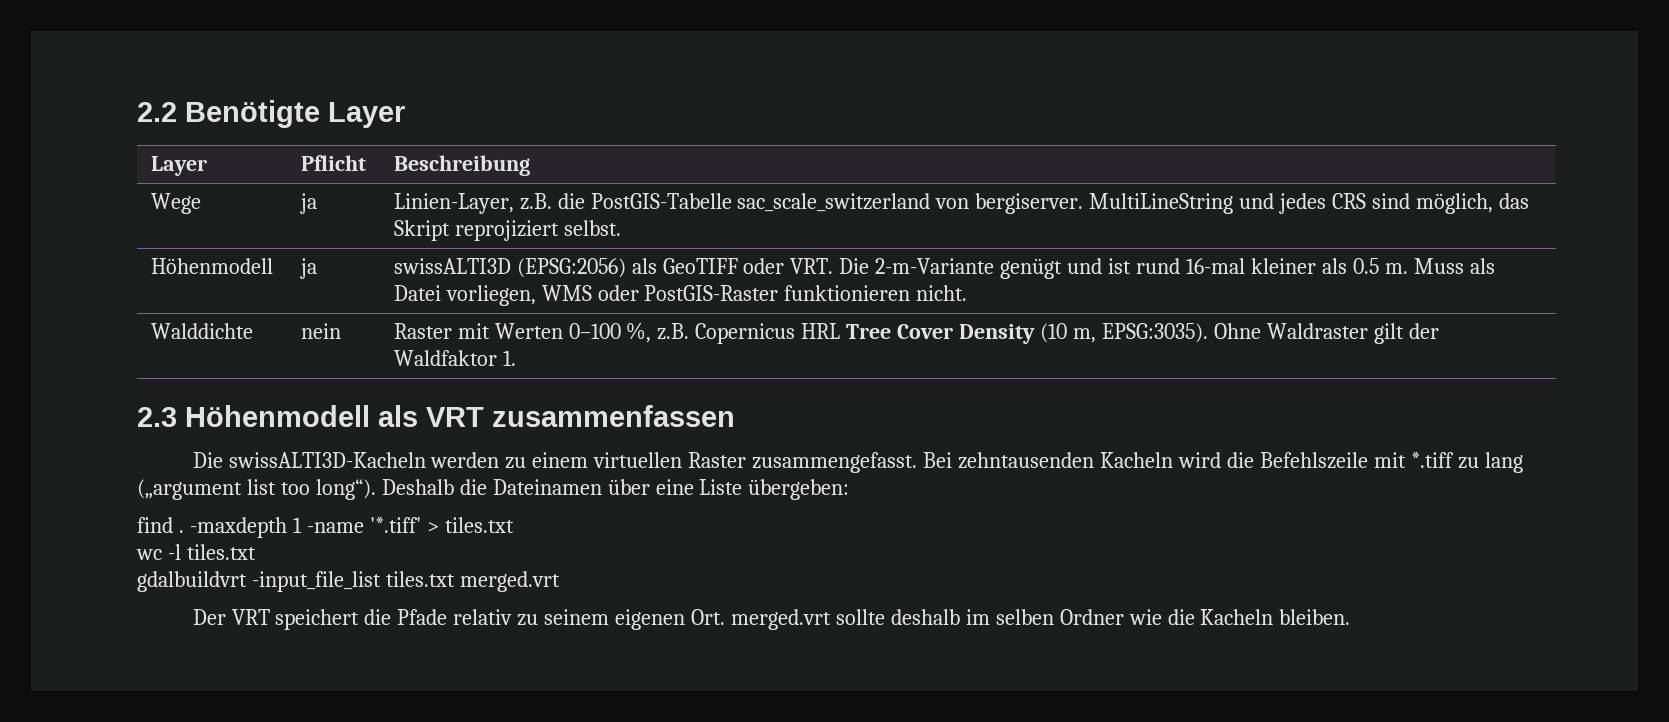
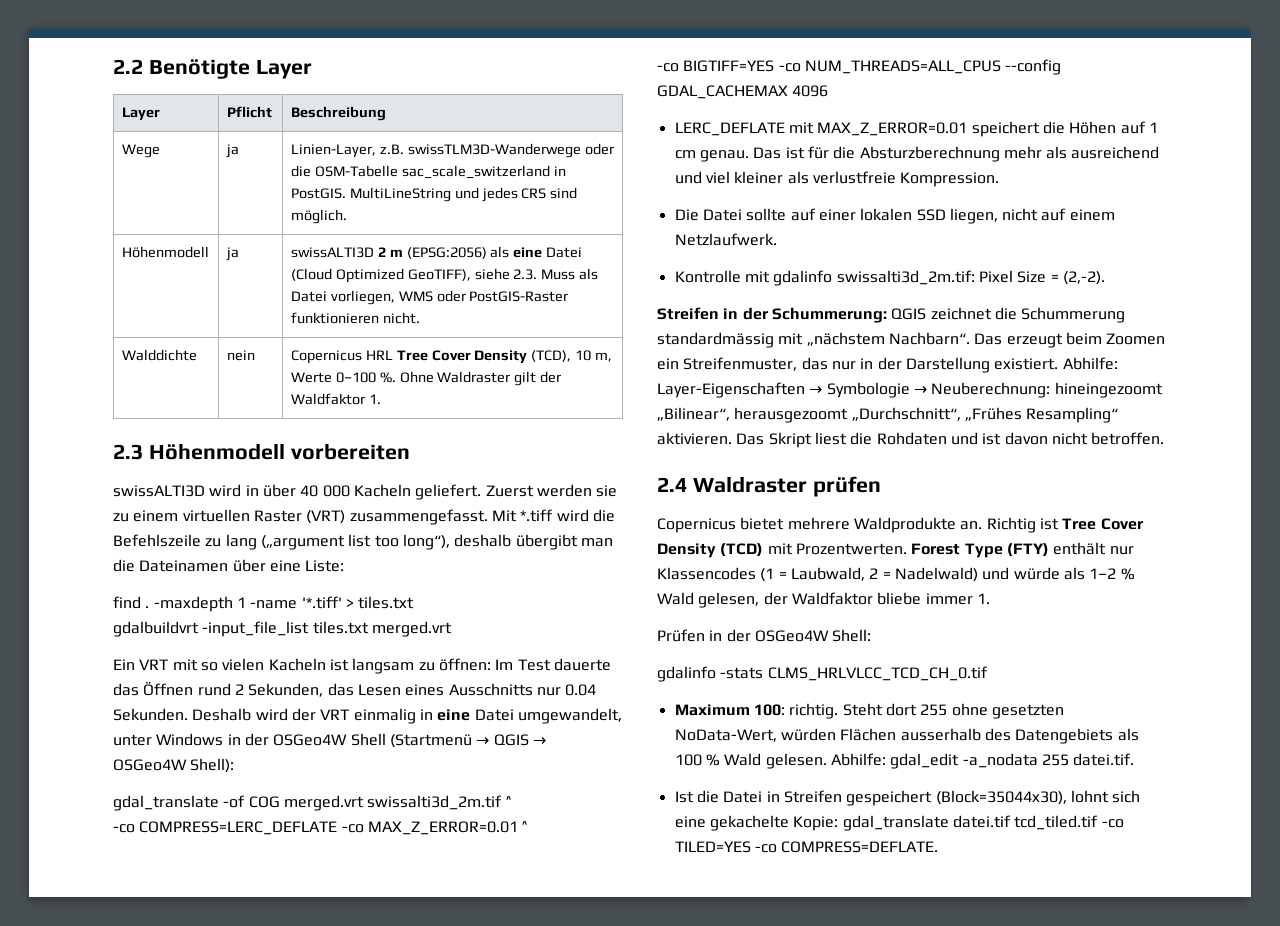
[557,193,1084,214] die PostGIS-Tabelle sac_scale_switzerland von bergiserver. -> [407,143,614,158] [290,165,566,179] [290,188,346,199] swissTLM3D-Wanderwege oder die OSM-Tabelle sac_scale_switzerland in PostGIS.
[1416,193,1529,214] [393,220,621,241] [150,258,273,274] [299,258,317,279] [393,258,1408,279] möglich, das Skript reprojiziert selbst. // Höhenmodell | ja | swissALTI3D (EPSG:2056) als GeoTIFF oder VRT. Die 2-m-Variante genügt und ist rund 16-mal kleiner als 0.5 m. -> [290,209,347,224] [121,246,209,258] [225,247,239,261] [290,246,583,259] [290,268,538,283] möglich. // Höhenmodell | ja | swissALTI3D 2 m (EPSG:2056) als eine Datei (Cloud Optimized GeoTIFF), siehe 2.3.
[393,322,690,343] Raster mit Werten 0–100 %, z.B. -> (255, 355) none
[1040,323,1208,343] (10 m, EPSG:3035). -> [531,350,613,362] [290,372,396,383] (TCD), 10 m, Werte 0–100 %.
[378,405,735,427] [192,452,1173,473] als VRT zusammenfassen // Die swissALTI3D-Kacheln werden zu einem virtuellen Raster zusammengefasst. Bei zehntausenden Kacheln -> [290,443,410,460] [113,484,618,500] [113,509,554,525] vorbereiten // swissALTI3D wird in über 40 000 Kacheln geliefert. Zuerst werden sie zu einem virtuellen Raster (VRT) zusammengefasst. Mit *.tiff
[1373,452,1454,468] mit *.tiff -> (201, 540) none
[315,479,454,500] long“). Deshalb -> [402,534,613,550] long“), deshalb übergibt man
[699,479,850,500] Liste übergeben: -> [305,560,345,572] Liste:
[136,544,256,560] // wc -l tiles.txt -> (415, 602) none
[192,609,1351,630] Der VRT speichert die Pfade relativ zu seinem eigenen Ort. merged.vrt sollte deshalb im selben Ordner wie die Kacheln bleiben. -> [113,658,611,674] [113,682,597,697] [113,708,622,724] [113,733,546,748] [113,758,235,773] [113,795,511,811] [113,821,528,835] [657,59,1062,75] [657,85,829,99] [674,121,1158,137] [674,146,1160,162] [674,171,1000,187] [674,208,1115,224] [674,233,777,246] [674,270,1105,286] [657,307,1126,323] [657,332,1166,348] [657,357,1118,373] [657,382,1163,398] [657,407,1119,423] [657,432,1165,448] [657,476,881,497] [657,517,1144,533] [657,542,1134,558] [657,567,1135,582] [657,592,990,608] [657,629,872,642] [657,666,988,682] [674,703,1064,719] [674,728,1139,744] [674,753,1135,769] [674,790,1141,806] [674,815,1124,831] [674,841,939,853] Ein VRT mit so vielen Kacheln ist langsam zu öffnen: Im Test dauerte das Öffnen rund 2 Sekunden, das Lesen eines Ausschnitts nur 0.04 Sekunden. Deshalb wird der VRT einmalig in eine Datei umgewandelt, unter Windows in der OSGeo4W Shell (Startmenü → QGIS → OSGeo4W Shell): // gdal_translate -of COG merged.vrt swissalti3d_2m.tif ^ // -co COMPRESS=LERC_DEFLATE -co MAX_Z_ERROR=0.01 ^ // -co BIGTIFF=YES -co NUM_THREADS=ALL_CPUS --config GDAL_CACHEMAX 4096 // LERC_DEFLATE mit MAX_Z_ERROR=0.01 speichert die Höhen auf 1 cm genau. Das ist für die Absturzberechnung mehr als ausreichend und viel kleiner als verlustfreie Kompression. // Die Datei sollte auf einer lokalen SSD liegen, nicht auf einem Netzlaufwerk. // Kontrolle mit gdalinfo swissalti3d_2m.tif: Pixel Size = (2,-2). // Streifen in der Schummerung: QGIS zeichnet die Schummerung standardmässig mit „nächstem Nachbarn“. Das erzeugt beim Zoomen ein Streifenmuster, das nur in der Darstellung existiert. Abhilfe: Layer-Eigenschaften → Symbologie → Neuberechnung: hineingezoomt „Bilinear“, herausgezoomt „Durchschnitt“, „Frühes Resampling“ aktivieren. Das Skript liest die Rohdaten und ist davon nicht betroffen. // 2.4 Waldraster prüfen // Copernicus bietet mehrere Waldprodukte an. Richtig ist Tree Cover Density (TCD) mit Prozentwerten. Forest Type (FTY) enthält nur Klassencodes (1 = Laubwald, 2 = Nadelwald) und würde als 1–2 % Wald gelesen, der Waldfaktor bliebe immer 1. // Prüfen in der OSGeo4W Shell: // gdalinfo -stats CLMS_HRLVLCC_TCD_CH_0.tif // Maximum 100: richtig. Steht dort 255 ohne gesetzten NoData-Wert, würden Flächen ausserhalb des Datengebiets als 100 % Wald gelesen. Abhilfe: gdal_edit -a_nodata 255 datei.tif. // Ist die Datei in Streifen gespeichert (Block=35044x30), lohnt sich eine gekachelte Kopie: gdal_translate datei.tif tcd_tiled.tif -co TILED=YES -co COMPRESS=DEFLATE.

